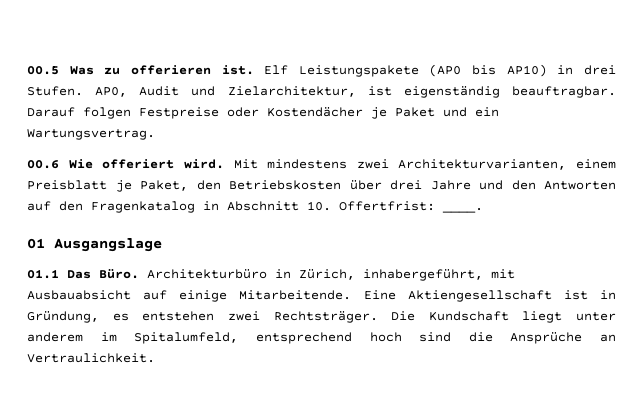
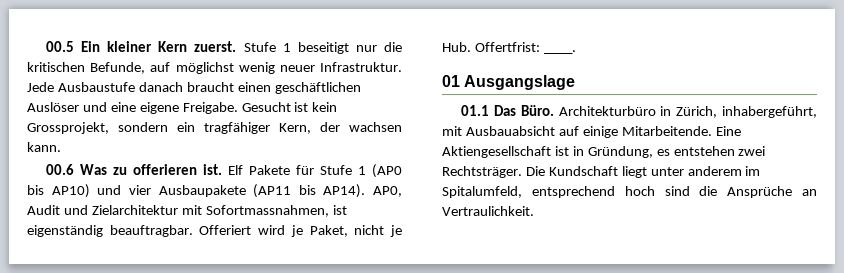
(59, 70) none -> [81,41,403,54] [27,62,402,74] [27,82,361,94] [27,102,338,114] [27,122,402,134] [27,142,61,152] [46,164,75,175] Ein kleiner Kern zuerst. Stufe 1 beseitigt nur die kritischen Befunde, auf möglichst wenig neuer Infrastruktur. Jede Ausbaustufe danach braucht einen geschäftlichen Auslöser und eine eigene Freigabe. Gesucht ist kein Grossprojekt, sondern ein tragfähiger Kern, der wachsen kann. // 00.6
[298,64,616,77] [27,86,616,98] [27,107,499,119] [27,129,155,140] [27,159,616,170] [27,180,616,192] [27,201,331,213] Leistungspakete (AP0 bis AP10) in drei Stufen. AP0, Audit und Zielarchitektur, ist eigenständig beauftragbar. Darauf folgen Festpreise oder Kostendächer je Paket und ein Wartungsvertrag. // 00.6 Wie offeriert wird. Mit mindestens zwei Architekturvarianten, einem Preisblatt je Paket, den Betriebskosten über drei Jahre und den Antworten auf den Fragenkatalog in Abschnitt 10. -> [249,164,403,178] [27,184,402,198] [27,205,347,217] [27,225,403,237] [442,42,471,52] Pakete für Stufe 1 (AP0 bis AP10) und vier Ausbaupakete (AP11 bis AP14). AP0, Audit und Zielarchitektur mit Sofortmassnahmen, ist eigenständig beauftragbar. Offeriert wird je Paket, nicht je Hub.

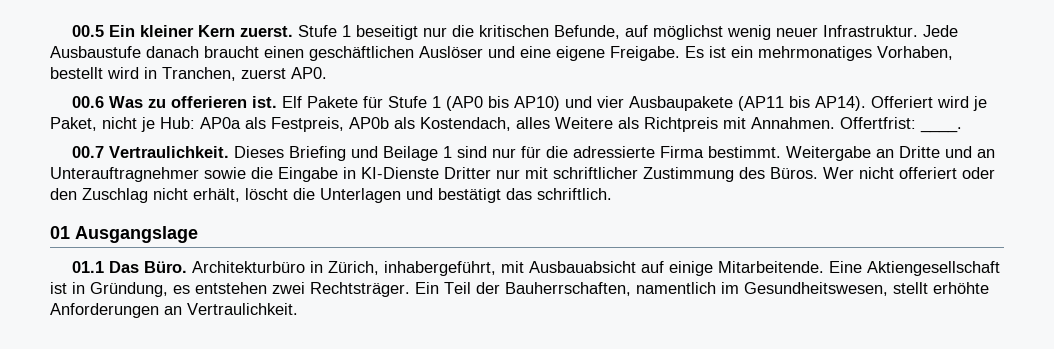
[241,102,338,112] [27,122,402,134] [27,142,61,152] Gesucht ist kein Grossprojekt, sondern ein tragfähiger Kern, der wachsen kann. -> [685,46,953,61] [50,67,327,81] Es ist ein mehrmonatiges Vorhaben, bestellt wird in Tranchen, zuerst AP0.
[373,186,402,197] [27,205,347,217] [27,225,193,237] AP0, Audit und Zielarchitektur mit Sofortmassnahmen, ist eigenständig beauftragbar. -> (867, 103) none
[442,42,576,54] Hub. Offertfrist: ____. -> [160,117,962,133] [72,146,996,161] [50,167,995,182] [50,188,612,203] Hub: AP0a als Festpreis, AP0b als Kostendach, alles Weitere als Richtpreis mit Annahmen. Offertfrist: ____. // 00.7 Vertraulichkeit. Dieses Briefing und Beilage 1 sind nur für die adressierte Firma bestimmt. Weitergabe an Dritte und an Unterauftragnehmer sowie die Eingabe in KI-Dienste Dritter nur mit schriftlicher Zustimmung des Büros. Wer nicht offeriert oder den Zuschlag nicht erhält, löscht die Unterlagen und bestätigt das schriftlich.
[525,166,761,178] [442,186,793,198] Die Kundschaft liegt unter anderem im Spitalumfeld, entsprechend hoch sind die Ansprüche -> [415,282,989,296] [50,303,159,318] Ein Teil der Bauherrschaften, namentlich im Gesundheitswesen, stellt erhöhte Anforderungen

